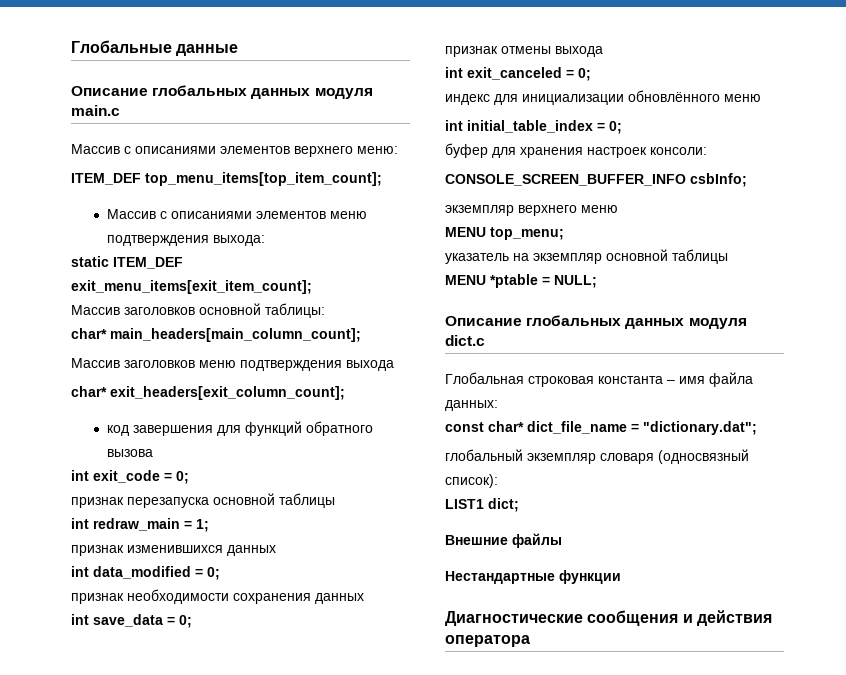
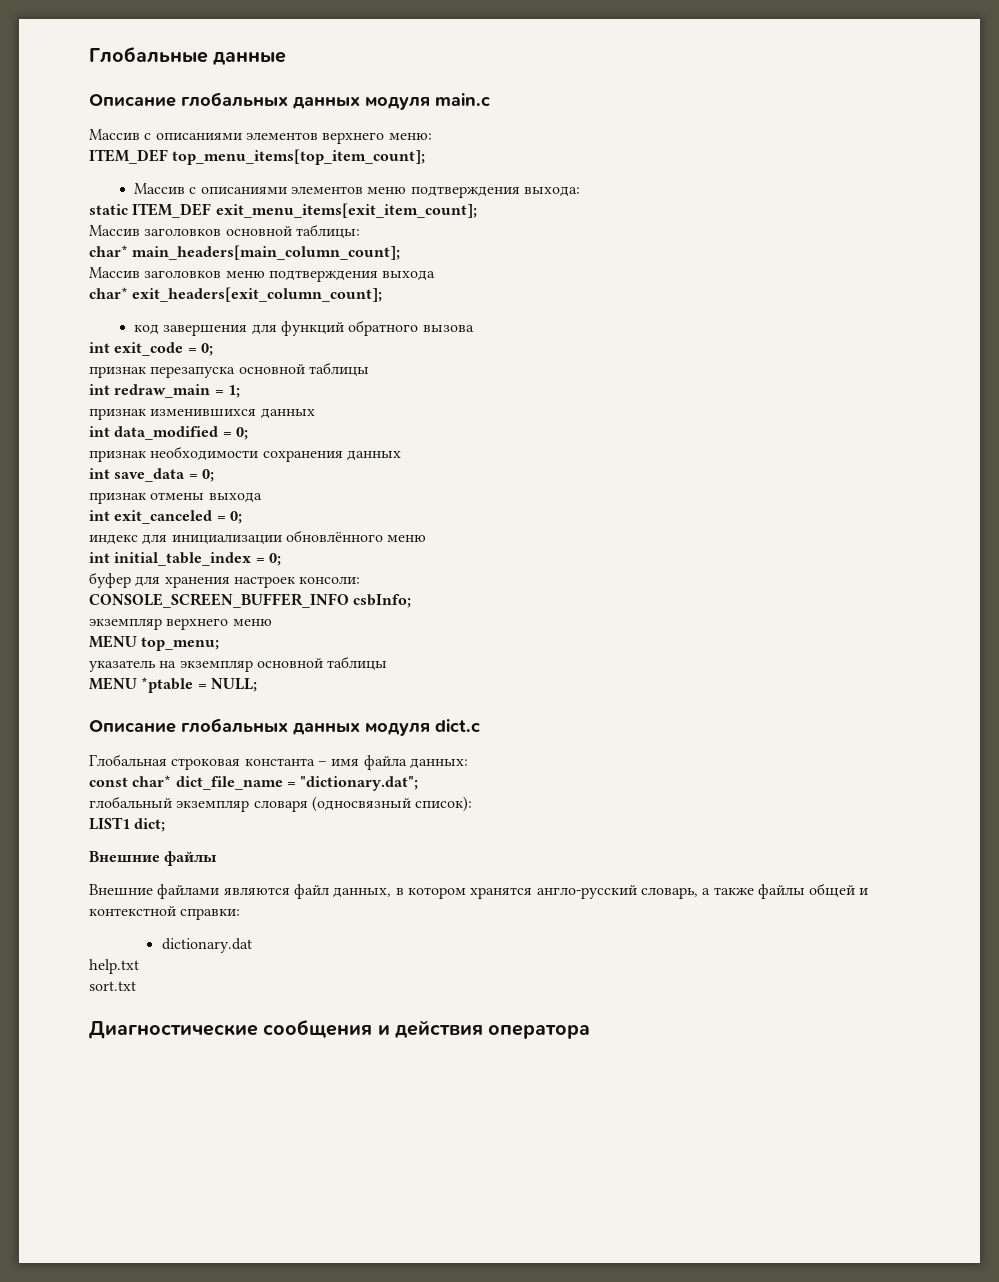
[445,570,621,584] Нестандартные функции -> [89,883,869,899] [89,906,241,920] [161,938,252,953] [89,959,139,974] [89,981,136,991] Внешние файлами являются файл данных, в котором хранятся англо-русский словарь, а также файлы общей и контекстной справки: // dictionary.dat // help.txt // sort.txt

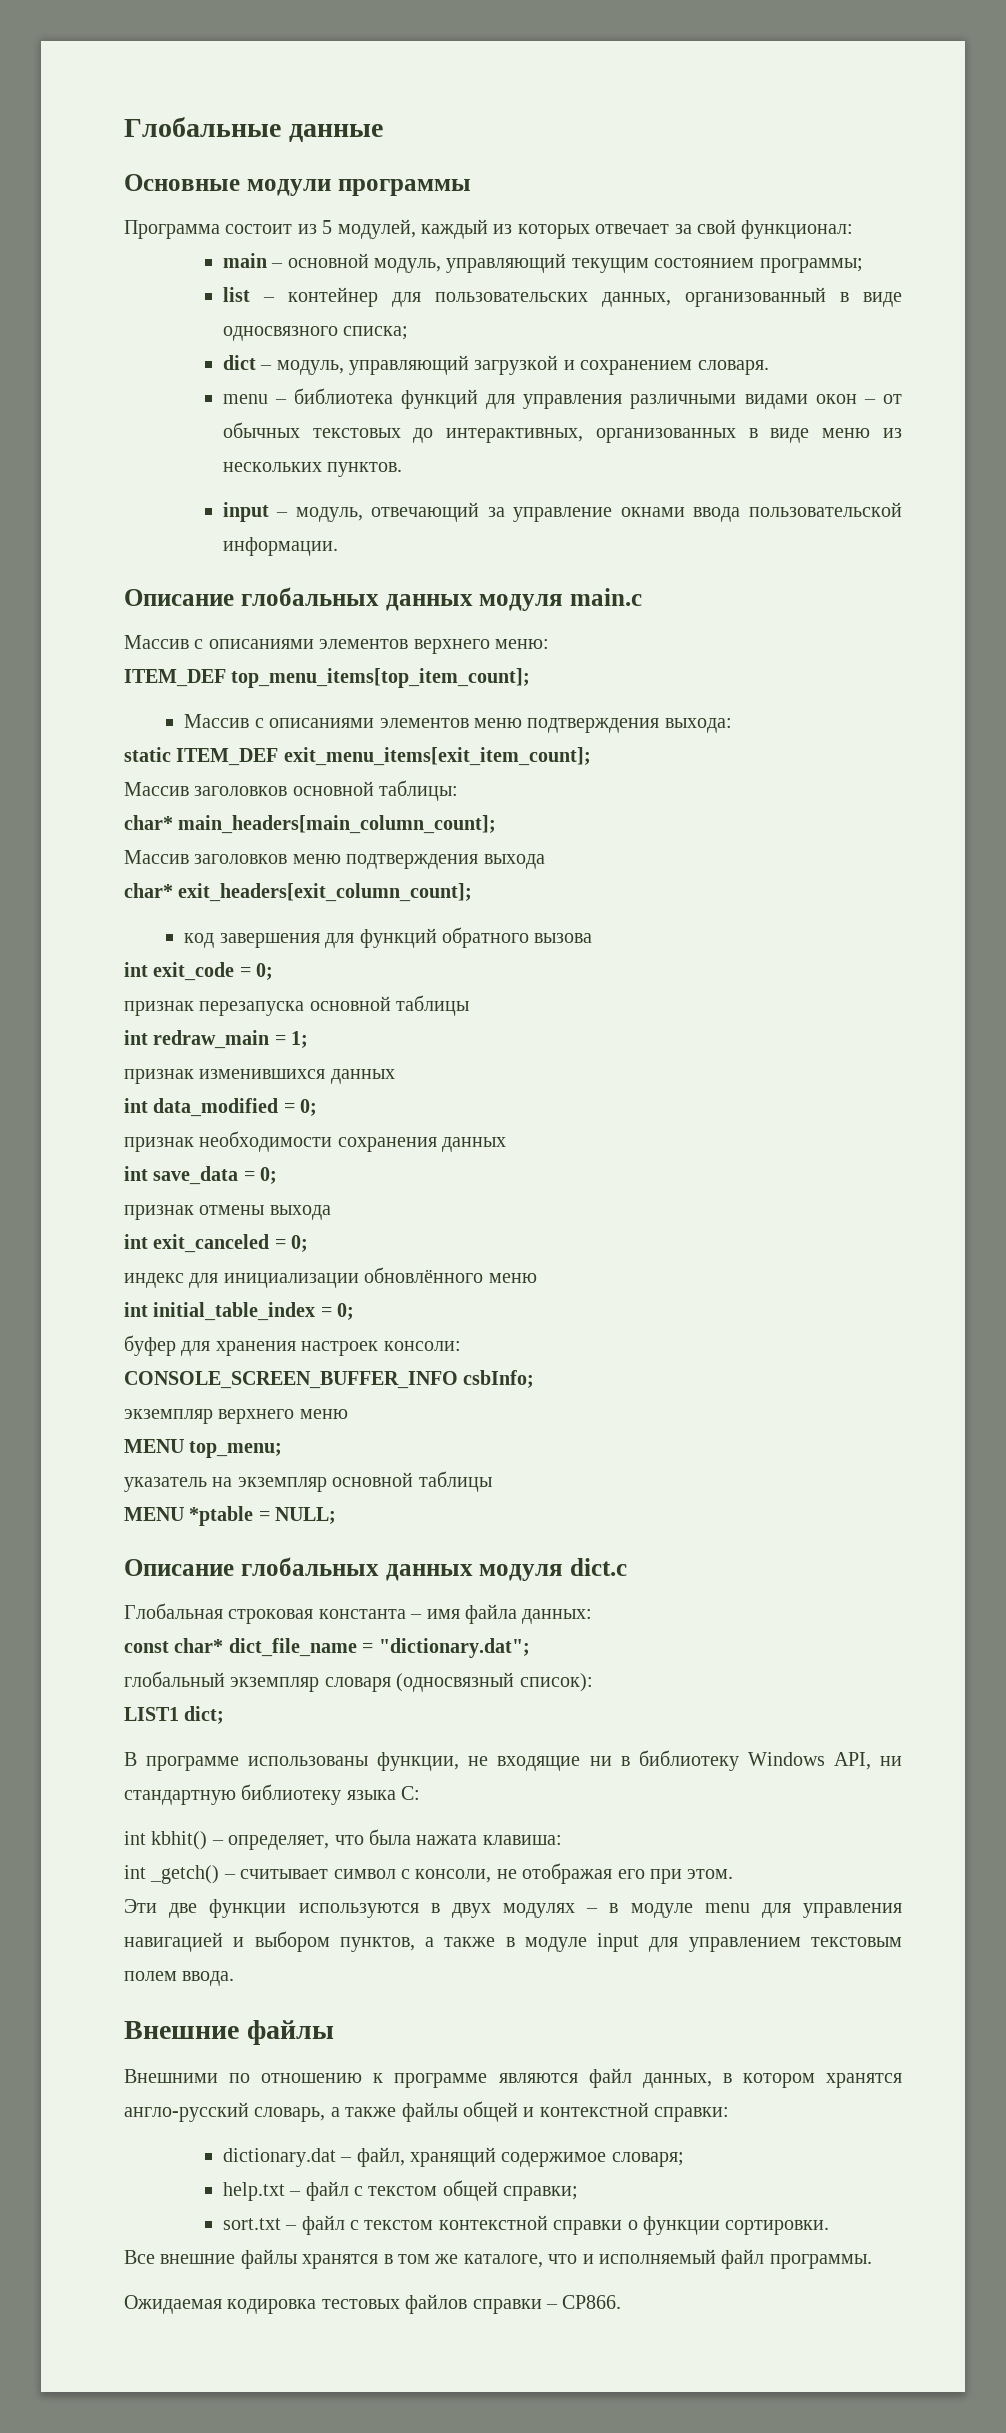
(287, 58) none -> [124,174,471,196] [124,219,854,239] [222,253,863,273] [222,287,902,307] [222,326,409,341] [222,355,769,375] [222,388,903,409] [222,422,902,443] [222,462,403,477] [222,502,902,522] [222,537,338,556] // Основные модули программы // Программа состоит из 5 модулей, каждый из которых отвечает за свой функционал: // main – основной модуль, управляющий текущим состоянием программы; // list – контейнер для пользовательских данных, организованный в виде односвязного списка; // dict – модуль, управляющий загрузкой и сохранением словаря. // menu – библиотека функций для управления различными видами окон – от обычных текстовых до интерактивных, организованных в виде меню из нескольких пунктов. // input – модуль, отвечающий за управление окнами ввода пользовательской информации.
[89,851,218,866] [89,884,220,899] Внешние файлы // Внешние файлами -> [124,1750,903,1771] [124,1784,421,1805] [124,1829,562,1850] [124,1863,734,1884] [124,1899,902,1918] [124,1931,902,1952] [124,1971,235,1986] [124,2020,334,2045] [124,2069,488,2088] В программе использованы функции, не входящие ни в библиотеку Windows API, ни стандартную библиотеку языка C: // int kbhit() – определяет, что была нажата клавиша: // int _getch() – считывает символ с консоли, не отображая его при этом. // Эти две функции используются в двух модулях – в модуле menu для управления навигацией и выбором пунктов, а также в модуле input для управлением текстовым полем ввода. // Внешние файлы // Внешними по отношению к программе
[89,959,139,974] [89,981,136,991] [89,1020,591,1039] // help.txt // sort.txt // Диагностические сообщения и действия оператора -> [340,2147,684,2167] [222,2180,579,2201] [222,2215,830,2235] [124,2249,872,2269] [124,2294,622,2314] – файл, хранящий содержимое словаря; // help.txt – файл с текстом общей справки; // sort.txt – файл с текстом контекстной справки о функции сортировки. // Все внешние файлы хранятся в том же каталоге, что и исполняемый файл программы. // Ожидаемая кодировка тестовых файлов справки – CP866.

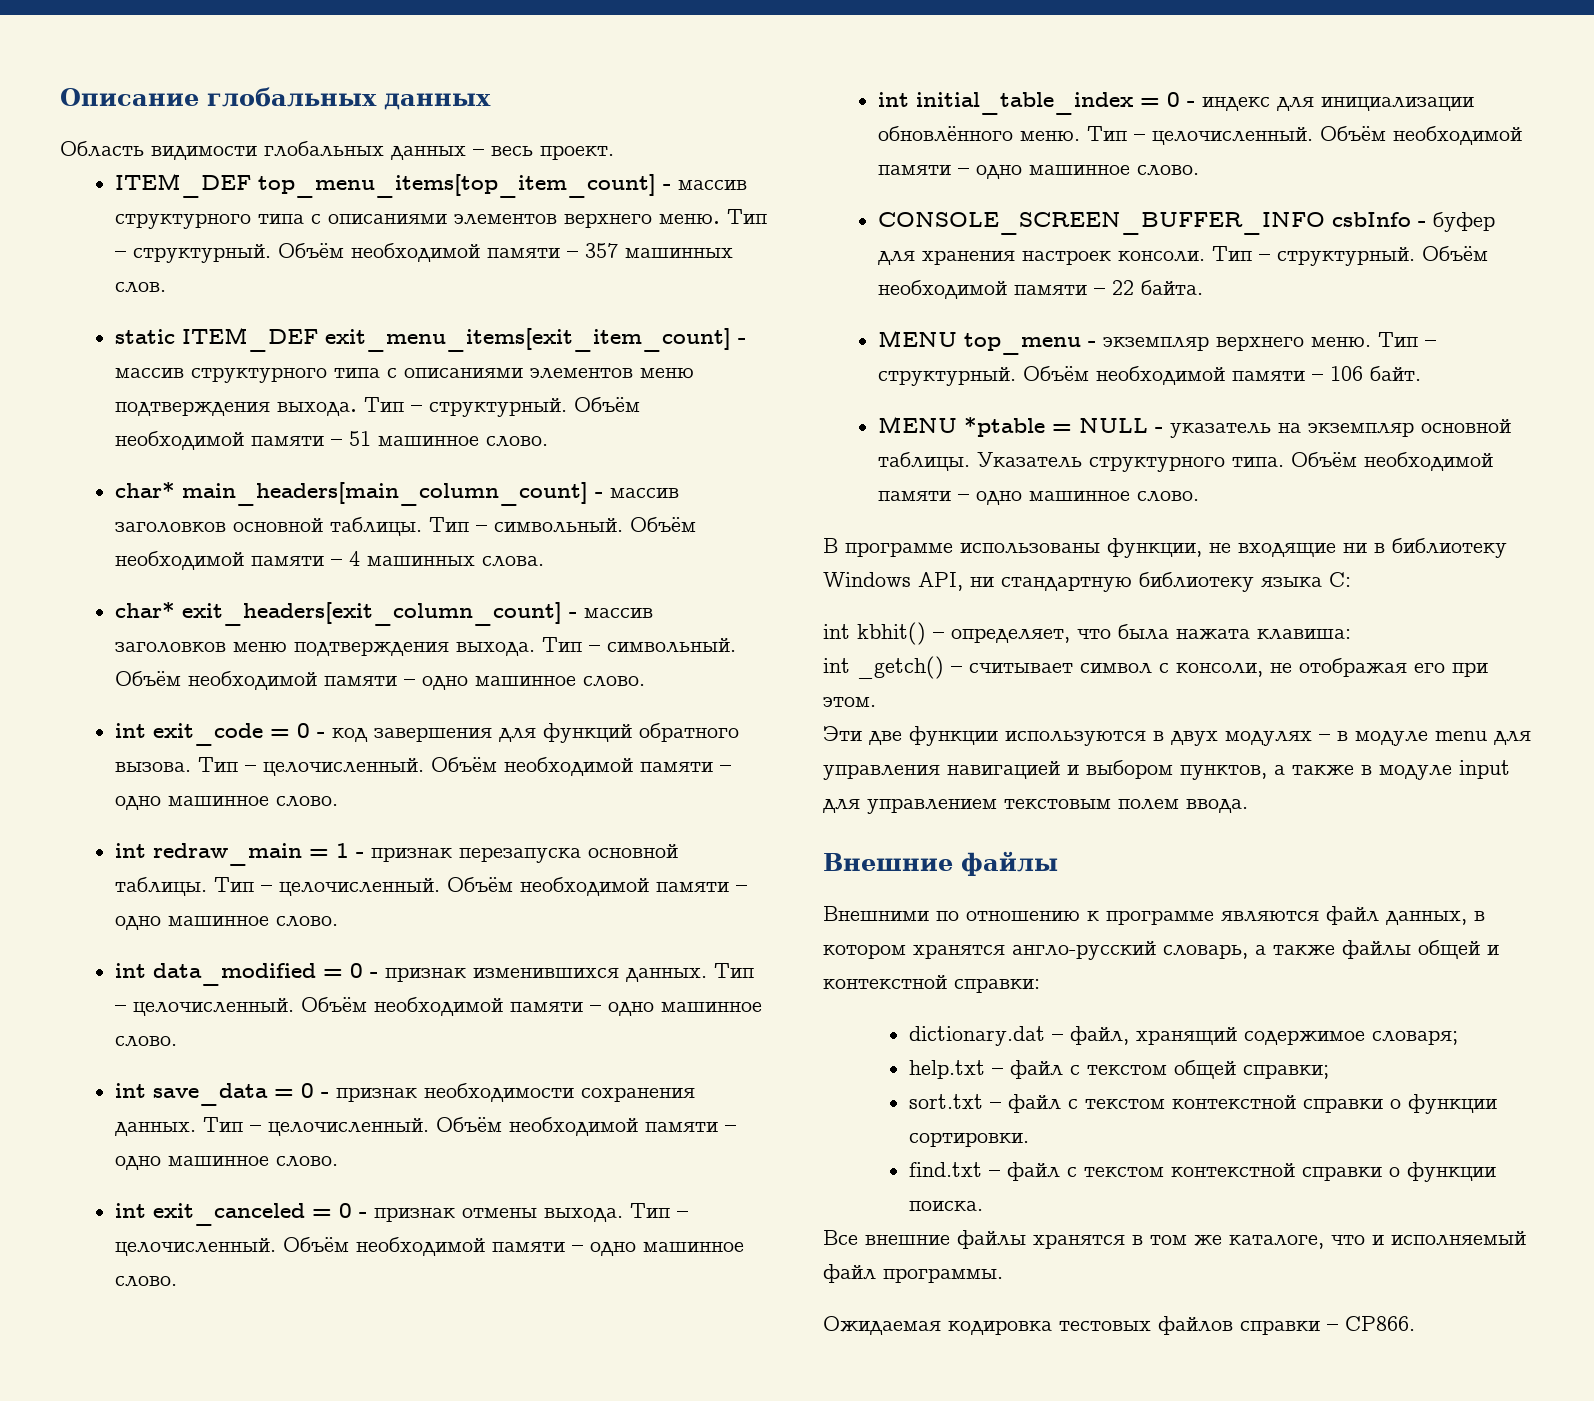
[124,117,383,142] [124,174,471,196] [124,219,854,239] [222,253,863,273] [222,287,902,307] [222,326,409,341] [222,355,769,375] [222,388,903,409] [222,422,902,443] [222,462,403,477] [222,502,902,522] [222,537,338,556] [124,587,642,611] [124,635,549,654] [124,668,531,688] [184,714,250,728] Глобальные данные // Основные модули программы // Программа состоит из 5 модулей, каждый из которых отвечает за свой функционал: // main – основной модуль, управляющий текущим состоянием программы; // list – контейнер для пользовательских данных, организованный в виде односвязного списка; // dict – модуль, управляющий загрузкой и сохранением словаря. // menu – библиотека функций для управления различными видами окон – от обычных текстовых до интерактивных, организованных в виде меню из нескольких пунктов. // input – модуль, отвечающий за управление окнами ввода пользовательской информации. // Описание глобальных данных модуля main.c // Массив с описаниями элементов верхнего меню: // ITEM_DEF top_menu_items[top_item_count]; // Массив -> [60,87,491,110] [60,141,614,160] [115,173,748,198] [115,209,768,229] [115,243,734,263] [115,282,167,293] [115,327,747,352] [115,367,381,383] Описание глобальных данных // Область видимости глобальных данных – весь проект. // ITEM_DEF top_menu_items[top_item_count] - массив структурного типа с описаниями элементов верхнего меню. Тип – структурный. Объём необходимой памяти – 357 машинных слов. // static ITEM_DEF exit_menu_items[exit_item_count] - массив структурного типа
[664,718,732,733] [124,747,591,766] [124,780,459,801] [124,815,497,834] [124,850,545,869] [124,883,473,902] выхода: // static ITEM_DEF exit_menu_items[exit_item_count]; // Массив заголовков основной таблицы: // char* main_headers[main_column_count]; // Массив заголовков меню подтверждения выхода // char* exit_headers[exit_column_count]; // -> [277,397,641,417] [115,431,549,450] [115,482,680,506] [115,517,697,536] [115,551,545,570] [115,602,654,626] [115,637,737,656] [115,671,646,690] [115,723,326,746] выхода. Тип – структурный. Объём необходимой памяти – 51 машинное слово. // char* main_headers[main_column_count] - массив заголовков основной таблицы. Тип – символьный. Объём необходимой памяти – 4 машинных слова. // char* exit_headers[exit_column_count] - массив заголовков меню подтверждения выхода. Тип – символьный. Объём необходимой памяти – одно машинное слово. // int exit_code = 0 -
[534,933,593,943] [124,962,274,981] [124,995,470,1016] [124,1030,309,1049] [124,1069,395,1084] [124,1098,318,1117] [124,1131,507,1152] [124,1166,278,1185] [124,1205,331,1220] [124,1234,309,1253] [124,1267,537,1288] [124,1302,355,1321] [124,1335,461,1356] [124,1370,535,1389] [124,1409,348,1424] [124,1439,283,1458] [124,1471,492,1492] [124,1506,337,1526] [124,1557,627,1581] [124,1603,593,1624] [124,1638,530,1658] [124,1671,593,1692] [124,1706,225,1724] вызова // int exit_code = 0; // признак перезапуска основной таблицы // int redraw_main = 1; // признак изменившихся данных // int data_modified = 0; // признак необходимости сохранения данных // int save_data = 0; // признак отмены выхода // int exit_canceled = 0; // индекс для инициализации обновлённого меню // int initial_table_index = 0; // буфер для хранения настроек консоли: // CONSOLE_SCREEN_BUFFER_INFO csbInfo; // экземпляр верхнего меню // MENU top_menu; // указатель на экземпляр основной таблицы // MENU *ptable = NULL; // Описание глобальных данных модуля dict.c // Глобальная строковая константа – имя файла данных: // const char* dict_file_name = "dictionary.dat"; // глобальный экземпляр словаря (односвязный список): // LIST1 dict; -> [115,757,732,776] [115,796,339,810] [115,843,679,866] [115,877,748,896] [115,916,339,930] [115,963,755,986] [115,997,763,1016] [115,1036,178,1047] [115,1083,696,1106] [115,1117,737,1136] [115,1156,339,1170] [115,1203,689,1226] [115,1237,745,1256] [115,1276,178,1287] [878,92,1475,115] [878,126,1523,145] [878,165,1200,179] [878,212,1496,235] [878,246,1489,266] [878,280,1204,299] [878,330,1437,355] [878,366,1422,386] [878,416,1512,438] [878,452,1494,472] [878,491,1200,505] вызова. Тип – целочисленный. Объём необходимой памяти – одно машинное слово. // int redraw_main = 1 - признак перезапуска основной таблицы. Тип – целочисленный. Объём необходимой памяти – одно машинное слово. // int data_modified = 0 - признак изменившихся данных. Тип – целочисленный. Объём необходимой памяти – одно машинное слово. // int save_data = 0 - признак необходимости сохранения данных. Тип – целочисленный. Объём необходимой памяти – одно машинное слово. // int exit_canceled = 0 - признак отмены выхода. Тип – целочисленный. Объём необходимой памяти – одно машинное слово. // int initial_table_index = 0 - индекс для инициализации обновлённого меню. Тип – целочисленный. Объём необходимой памяти – одно машинное слово. // CONSOLE_SCREEN_BUFFER_INFO csbInfo - буфер для хранения настроек консоли. Тип – структурный. Объём необходимой памяти – 22 байта. // MENU top_menu - экземпляр верхнего меню. Тип – структурный. Объём необходимой памяти – 106 байт. // MENU *ptable = NULL - указатель на экземпляр основной таблицы. Указатель структурного типа. Объём необходимой памяти – одно машинное слово.
(830, 2227) none -> [909,1162,1497,1182] [909,1201,984,1211] // find.txt – файл с текстом контекстной справки о функции поиска.

